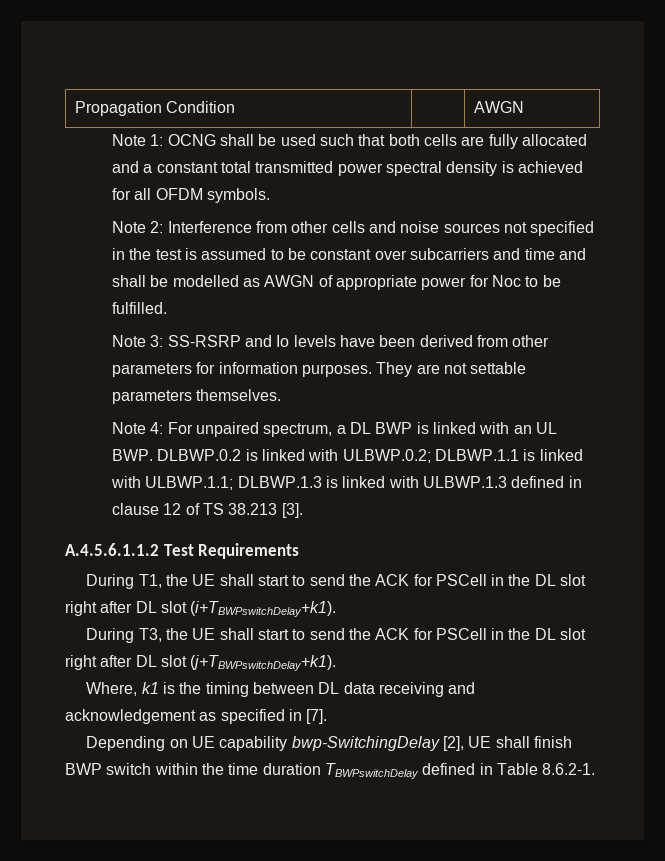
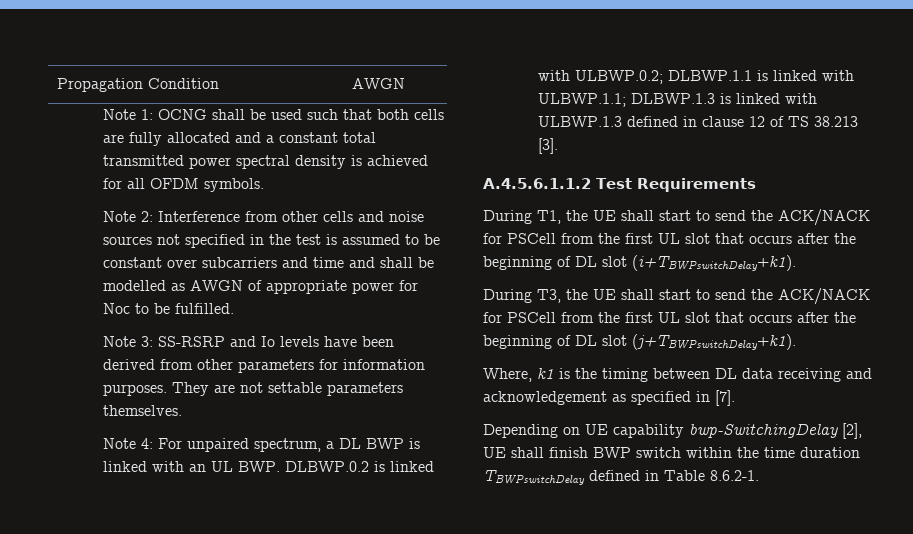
[375,574,587,586] [65,601,133,616] ACK for PSCell in the DL slot right after -> [778,209,870,226] [483,233,856,244] [483,256,571,270] ACK/NACK for PSCell from the first UL slot that occurs after the beginning of
[375,628,587,640] [65,655,133,670] ACK for PSCell in the DL slot right after -> [778,288,870,305] [483,312,856,323] [483,335,571,349] ACK/NACK for PSCell from the first UL slot that occurs after the beginning of

